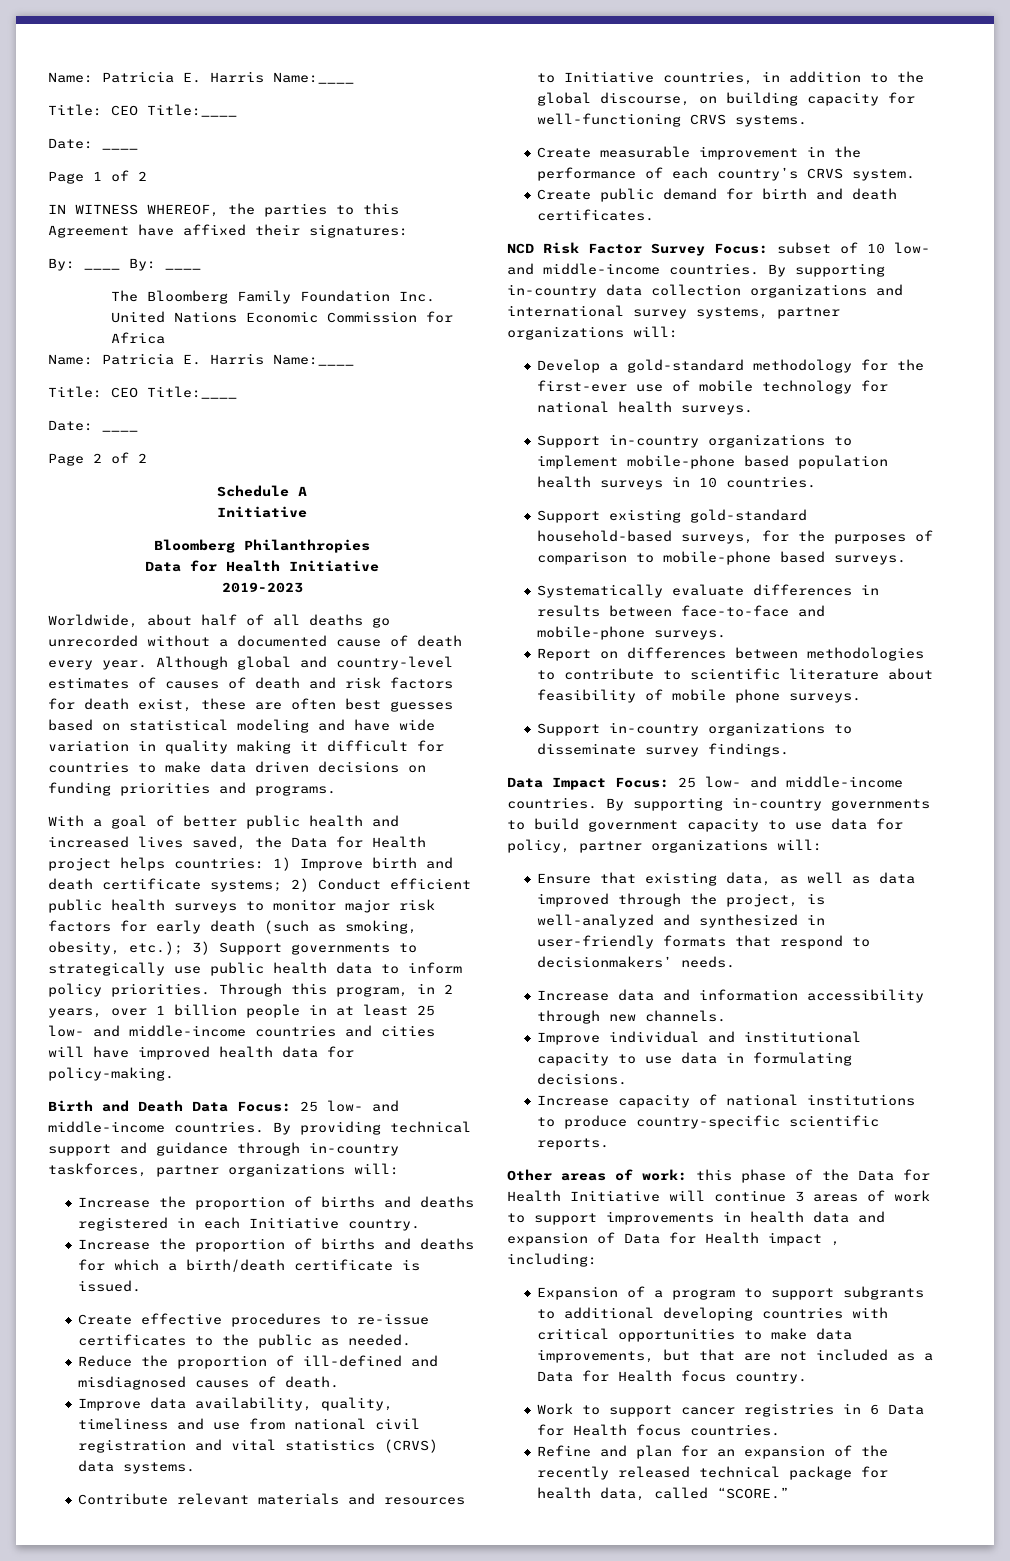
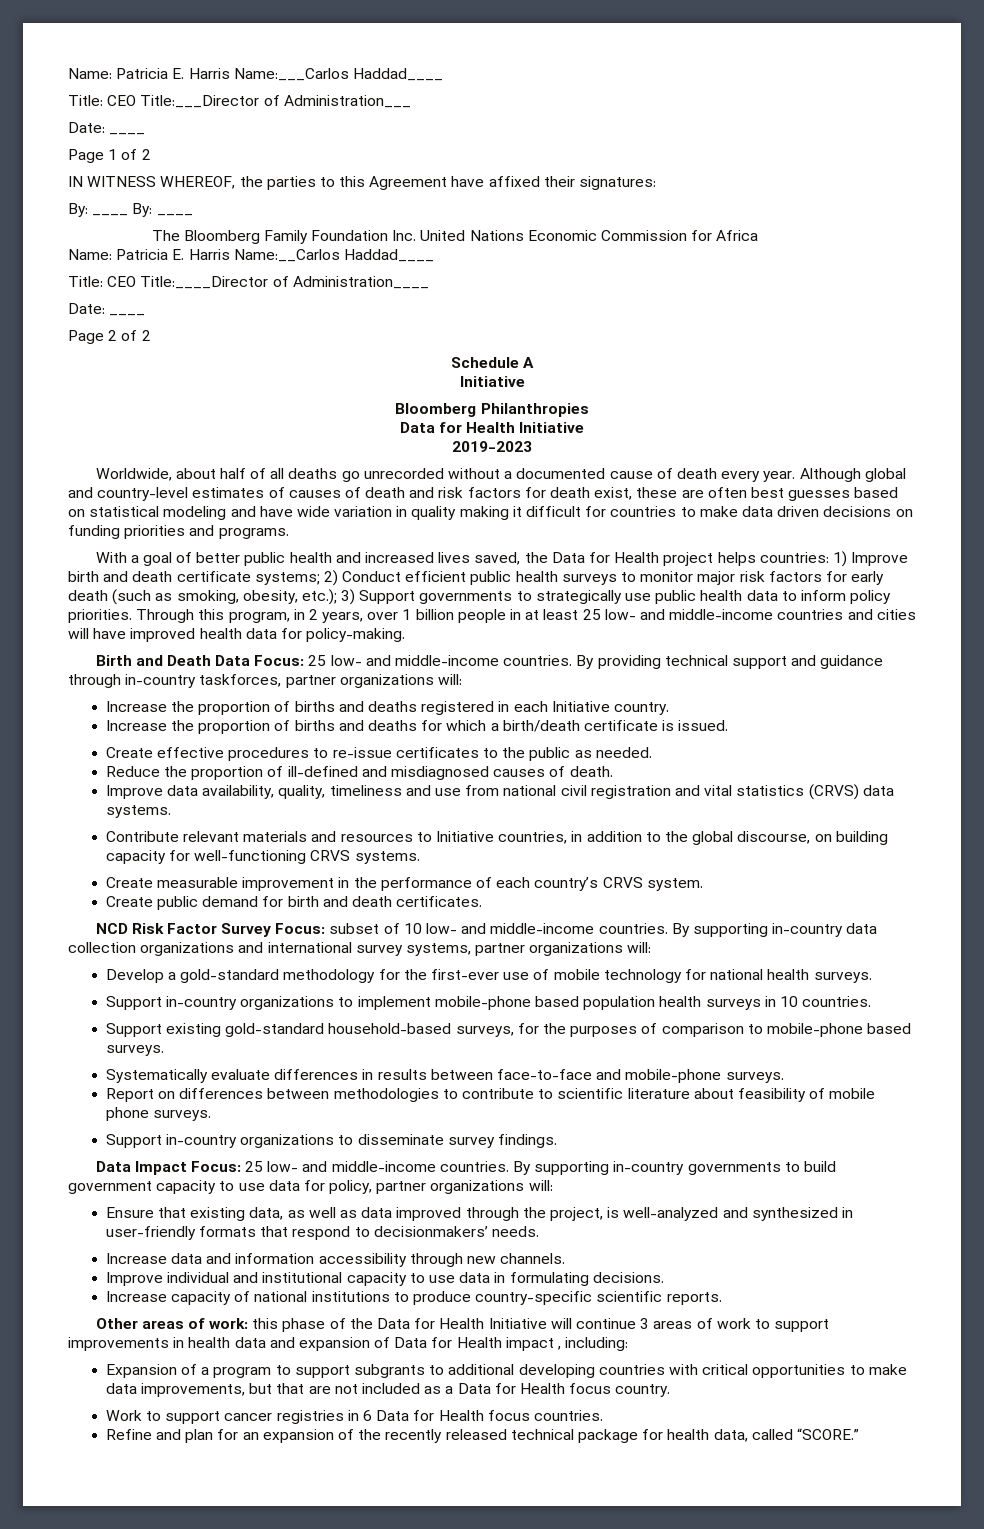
[48,71,354,84] [48,104,237,117] Name: Patricia E. Harris Name:____ // Title: CEO Title:____ -> [68,68,443,81] [68,95,411,108] Name: Patricia E. Harris Name:___Carlos Haddad____ // Title: CEO Title:___Director of Administration___
[273,354,354,366] [48,386,237,399] Name:____ // Title: CEO Title:____ -> [233,249,434,262] [68,276,429,289] Name:__Carlos Haddad____ // Title: CEO Title:____Director of Administration____

